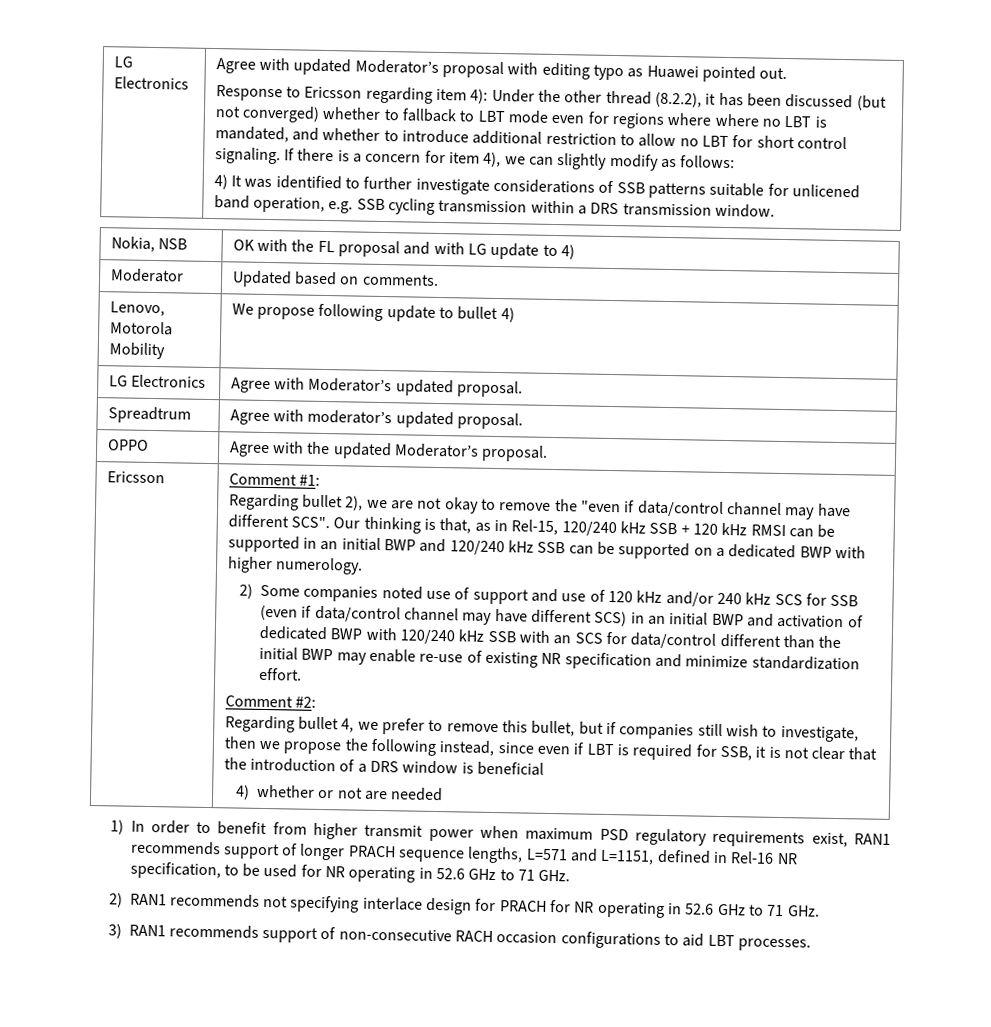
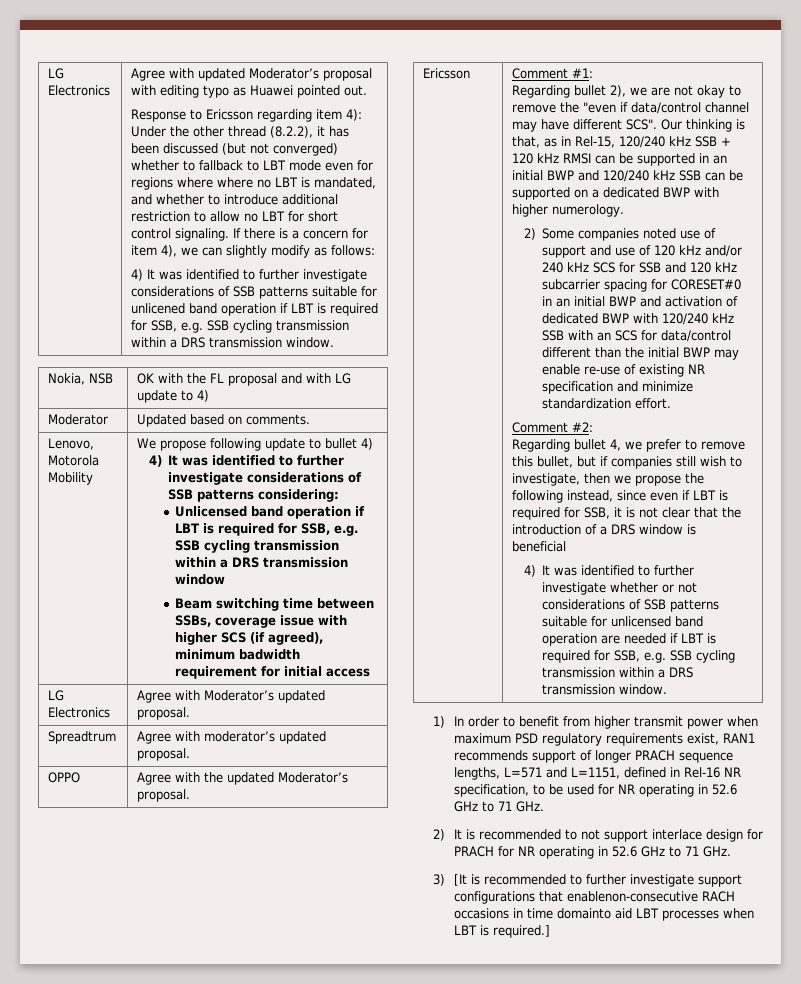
[253,196,326,213] operation, -> [220,303,378,316] [130,320,177,332] operation if LBT is required for SSB,
(515, 315) none -> [149,455,345,467] [168,472,363,485] [168,489,340,502] [175,506,366,519] [175,523,359,536] [175,540,340,553] [175,557,349,568] [175,574,226,585] [175,598,375,611] [175,615,348,628] [175,632,324,645] [175,649,301,660] [175,666,371,679] // 4) It was identified to further investigate considerations of SSB patterns considering: // Unlicensed band operation if LBT is required for SSB, e.g. SSB cycling transmission within a DRS transmission window // Beam switching time between SSBs, coverage issue with higher SCS (if agreed), minimum badwidth requirement for initial access
[260,604,628,627] (even if data/control channel may have different SCS) -> [665,262,738,273] [542,279,742,292] and 120 kHz subcarrier spacing for CORESET#0
[257,784,444,802] whether or not are needed -> [542,565,695,576] [542,582,698,595] [542,599,720,612] [542,616,704,627] [542,633,717,646] [542,650,736,663] [542,667,694,678] [542,684,668,695] It was identified to further investigate whether or not considerations of SSB patterns suitable for unlicensed band operation are needed if LBT is required for SSB, e.g. SSB cycling transmission within a DRS transmission window.
[129,893,360,913] RAN1 recommends not specifying -> [453,829,648,842] It is recommended to not support
[128,924,812,952] RAN1 recommends support of non-consecutive RACH occasion configurations to aid LBT processes. -> [453,874,742,887] [453,891,735,904] [453,908,754,921] [453,925,550,938] [It is recommended to further investigate support configurations that enablenon-consecutive RACH occasions in time domainto aid LBT processes when LBT is required.]

